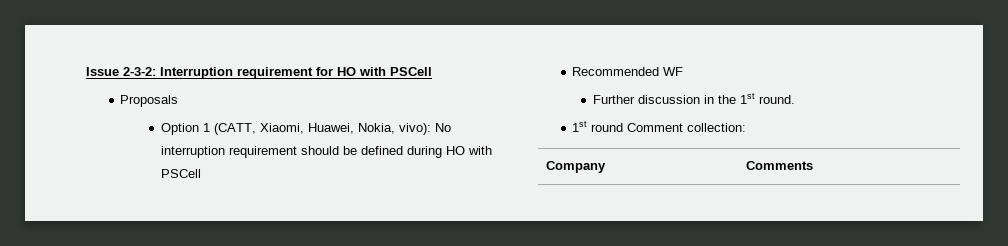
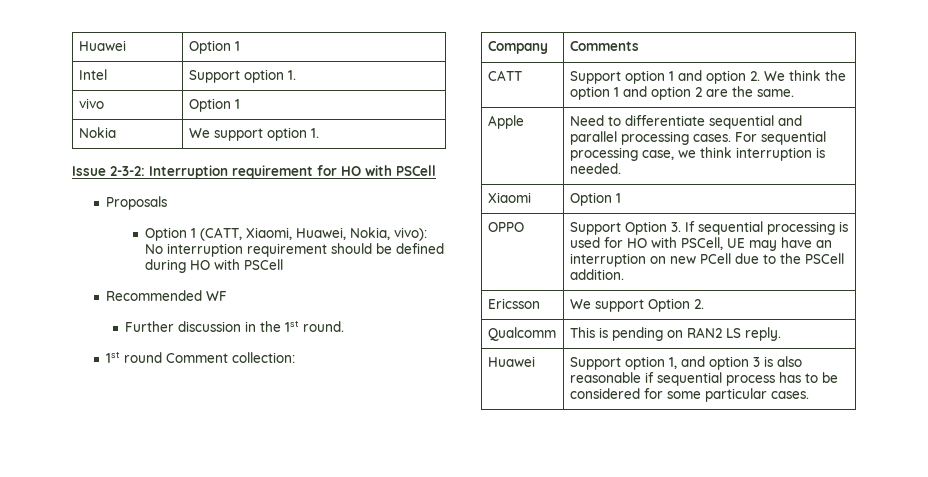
(86, 71) none -> [78,40,126,51] [188,40,240,54] [78,69,107,80] [188,69,296,83] [78,98,104,109] [188,98,240,112] [78,127,116,138] [188,127,319,141] Huawei | Option 1 // Intel | Support option 1. // vivo | Option 1 // Nokia | We support option 1. //
(814, 165) none -> [487,70,522,81] [569,70,846,84] [569,86,794,100] [487,115,524,129] [569,115,802,129] [569,131,826,145] [569,147,825,161] [569,163,621,174] [487,192,531,203] [569,192,621,206] [487,222,524,232] [569,221,848,235] [569,237,832,251] [569,253,844,267] [569,269,624,280] [487,298,540,309] [569,298,704,312] [487,327,556,341] [569,327,781,341] [487,356,535,367] [569,356,802,370] [569,372,838,386] [569,388,809,402] // CATT | Support option 1 and option 2. We think the option 1 and option 2 are the same. // Apple | Need to differentiate sequential and parallel processing cases. For sequential processing case, we think interruption is needed. // Xiaomi | Option 1 // OPPO | Support Option 3. If sequential processing is used for HO with PSCell, UE may have an interruption on new PCell due to the PSCell addition. // Ericsson | We support Option 2. // Qualcomm | This is pending on RAN2 LS reply. // Huawei | Support option 1, and option 3 is also reasonable if sequential process has to be considered for some particular cases.

